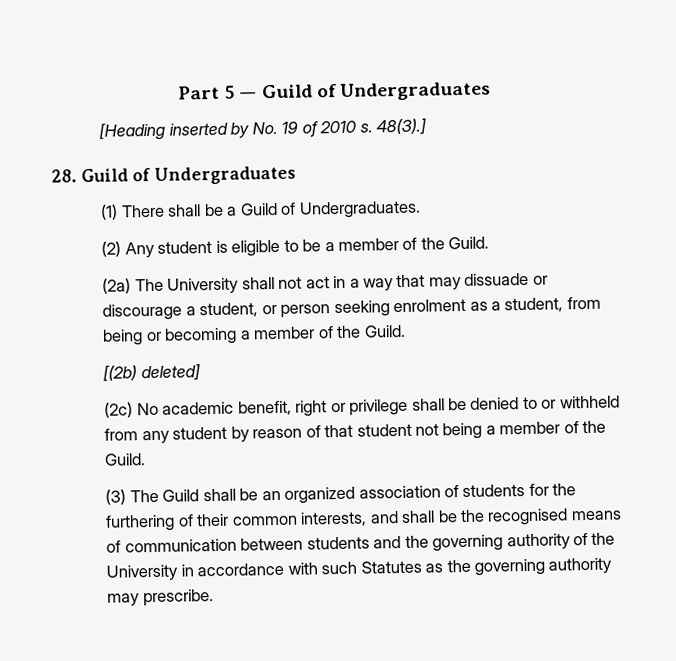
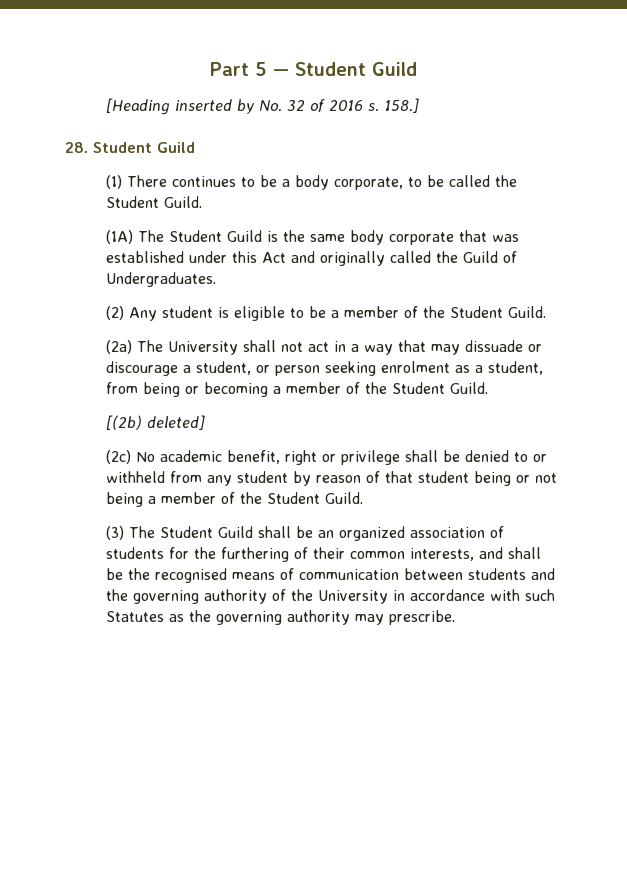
[261,81,491,101] Guild of Undergraduates -> [295,62,417,76] Student Guild
[281,118,428,138] 19 of 2010 s. 48(3).] -> [286,98,419,113] 32 of 2016 s. 158.]
[80,165,297,185] Guild of Undergraduates -> [93,142,195,153] Student Guild
[167,203,238,217] shall be a -> [171,175,517,190] [105,196,202,208] [105,230,519,245] [105,251,458,266] continues to be a body corporate, to be called the Student Guild. // (1A) The Student Guild is the same body corporate that was established under this Act and originally called the
(445, 243) none -> [449,306,503,318] Student
(362, 332) none -> [391,382,445,394] Student
(412, 430) none -> [473,471,530,486] being or
(607, 427) none -> [266,492,320,504] Student
(159, 496) none -> [159,526,213,538] Student

